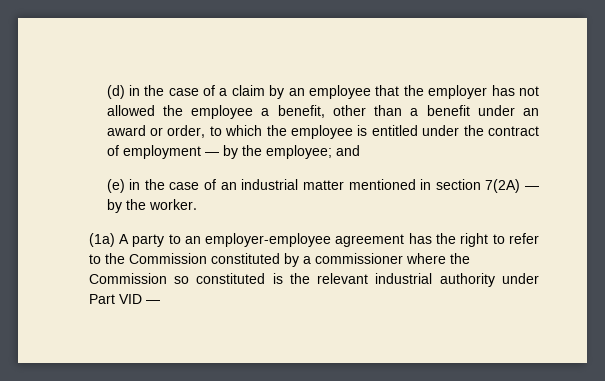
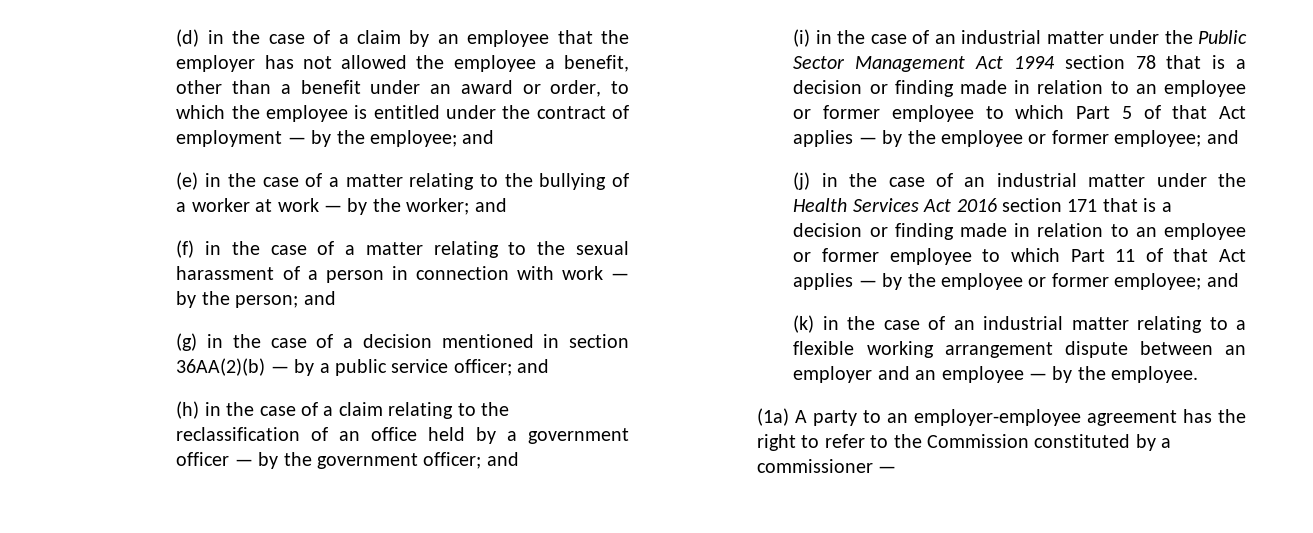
[220,179,540,193] [106,199,197,213] an industrial matter mentioned in section 7(2A) — by the worker. -> [328,173,630,190] [176,198,507,215] [176,240,629,258] [176,266,630,283] [176,291,336,308] [176,333,630,351] [176,358,550,376] [176,401,510,419] [176,427,629,444] [176,452,519,469] [793,29,1247,47] [793,55,1247,72] [793,80,1247,97] [793,105,1246,122] [793,130,1239,147] [793,172,1246,190] [793,198,1172,212] [793,223,1247,240] [793,248,1246,265] [793,273,1239,290] [793,315,1246,333] [793,341,1246,358] [793,366,1199,383] a matter relating to the bullying of a worker at work — by the worker; and // (f) in the case of a matter relating to the sexual harassment of a person in connection with work — by the person; and // (g) in the case of a decision mentioned in section 36AA(2)(b) — by a public service officer; and // (h) in the case of a claim relating to the reclassification of an office held by a government officer — by the government officer; and // (i) in the case of an industrial matter under the Public Sector Management Act 1994 section 78 that is a decision or finding made in relation to an employee or former employee to which Part 5 of that Act applies — by the employee or former employee; and // (j) in the case of an industrial matter under the Health Services Act 2016 section 171 that is a decision or finding made in relation to an employee or former employee to which Part 11 of that Act applies — by the employee or former employee; and // (k) in the case of an industrial matter relating to a flexible working arrangement dispute between an employer and an employee — by the employee.
[405,253,470,264] [88,273,539,287] [88,294,142,304] where the Commission so constituted is the relevant industrial authority under Part VID -> (873, 466) none

